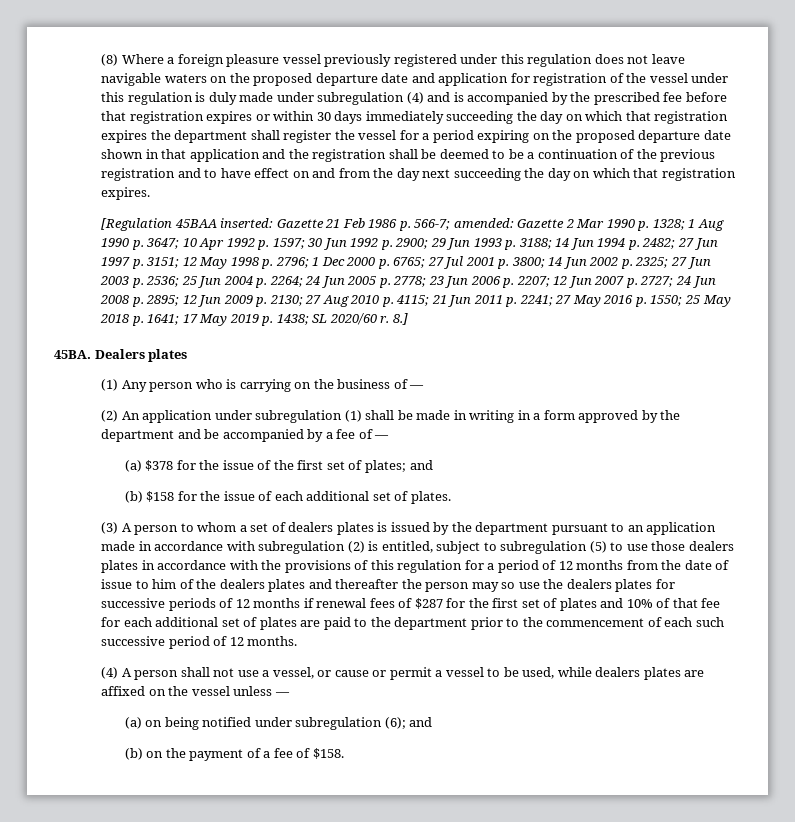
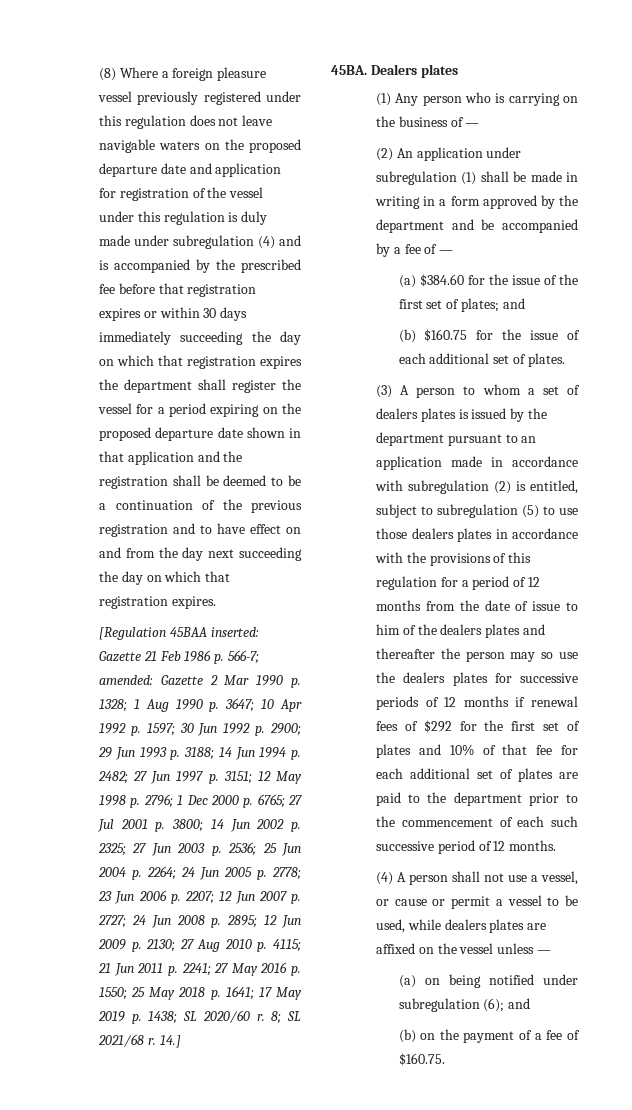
[392,313,408,325] 8.] -> [271,1011,301,1024] [98,1034,181,1048] 8; SL 2021/68 r. 14.]
[145,460,174,471] $378 -> [419,274,464,287] $384.60
[146,491,175,502] $158 -> [424,329,468,342] $160.75
[414,598,443,609] $287 -> [423,720,452,733] $292
[312,748,344,759] $158. -> [398,1053,445,1066] $160.75.

